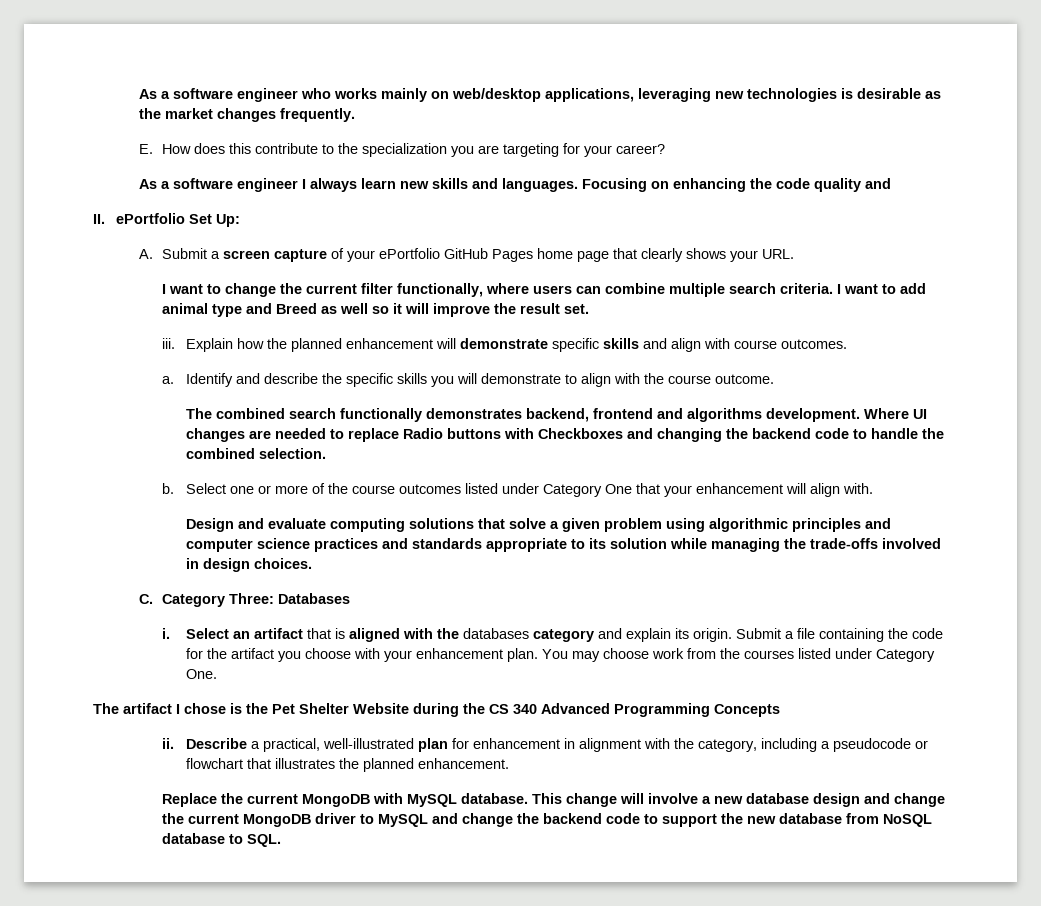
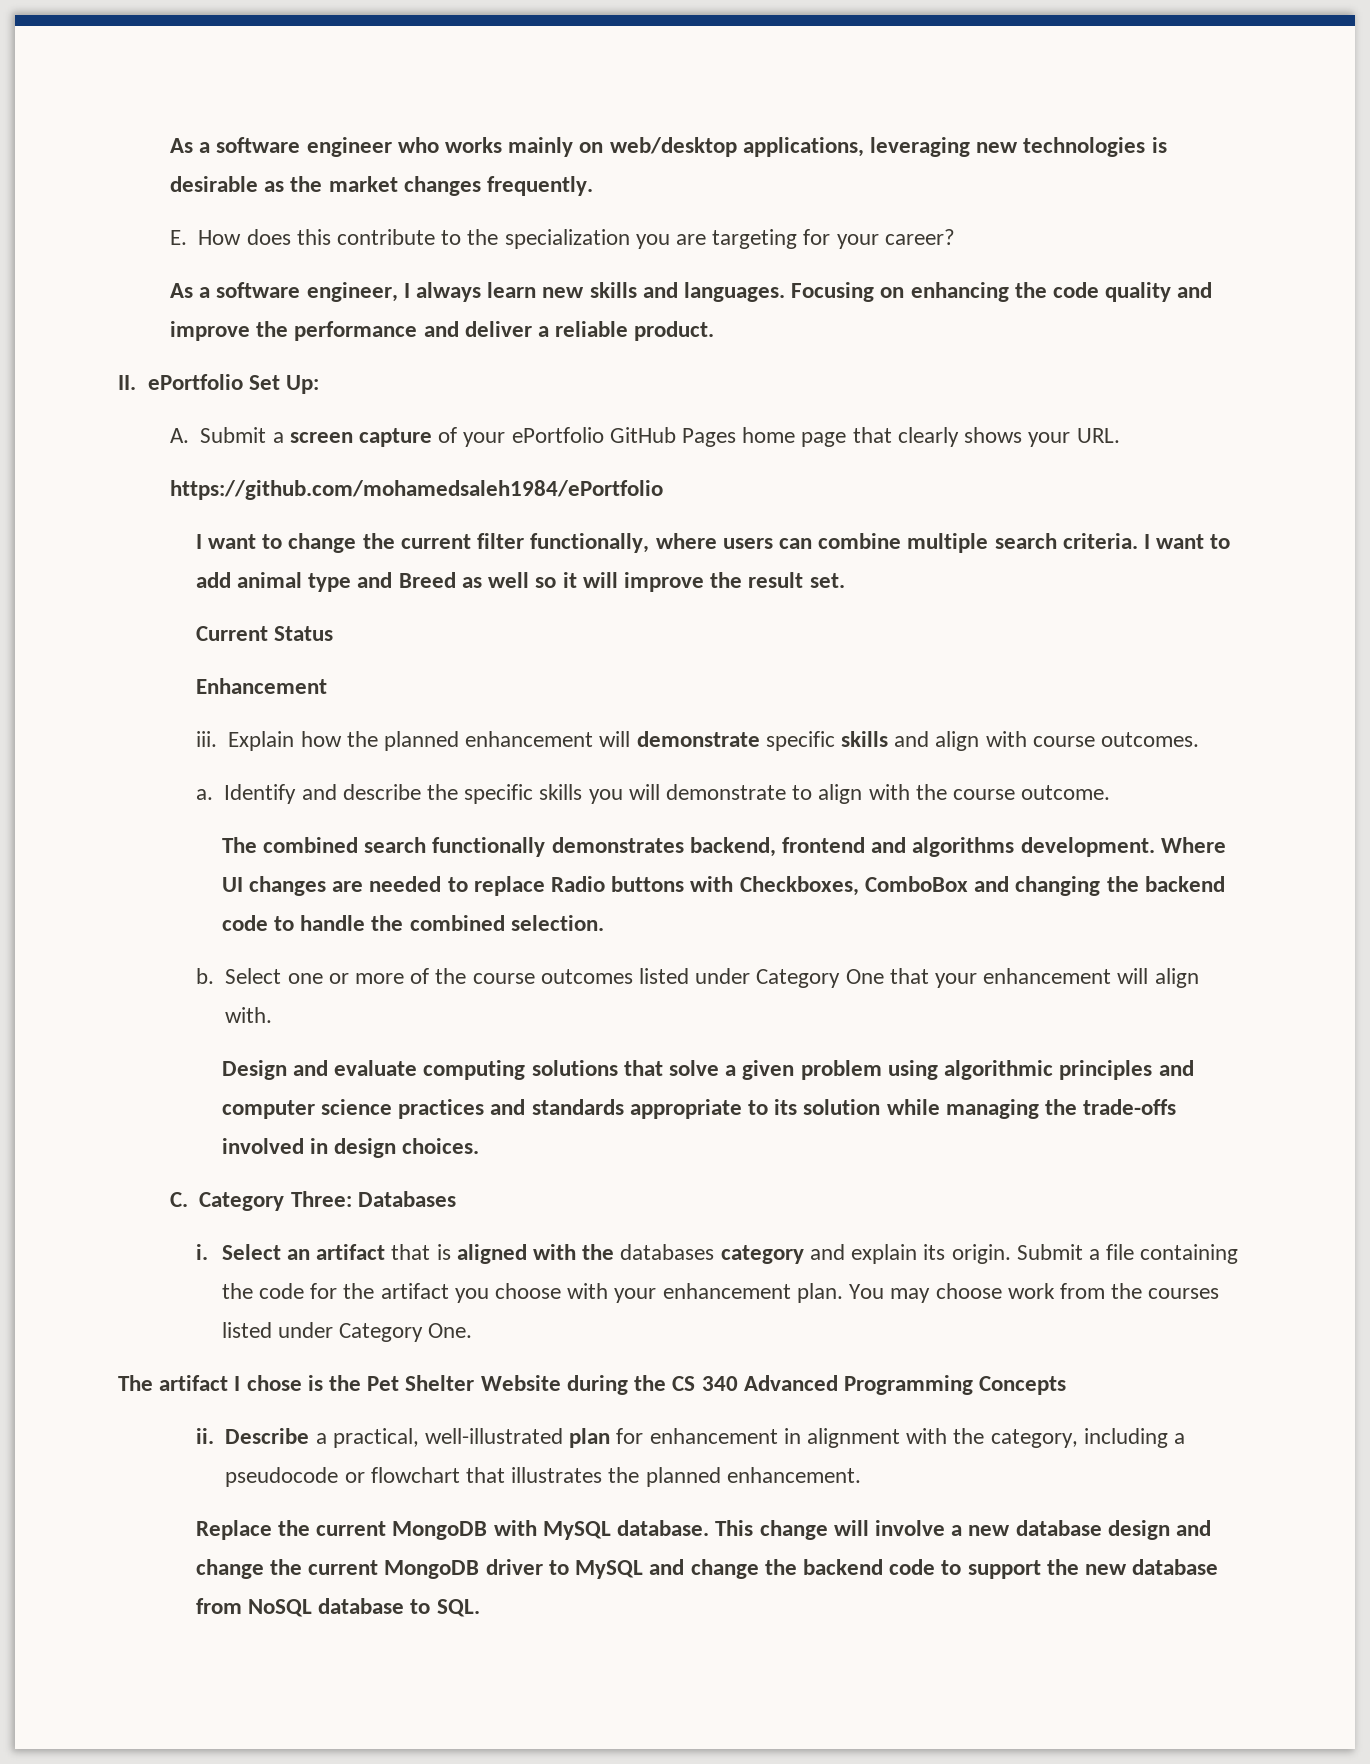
[237,178,299,192] engineer -> [306,282,398,302] engineer,
(892, 183) none -> [169,321,715,341] improve the performance and deliver a reliable product.
(795, 254) none -> [169,480,663,500] // https://github.com/mohamedsaleh1984/ePortfolio
(590, 309) none -> [195,626,334,641] [195,678,327,694] // Current Status // Enhancement
[537,428,623,439] Checkboxes -> [739,876,968,896] Checkboxes, ComboBox

